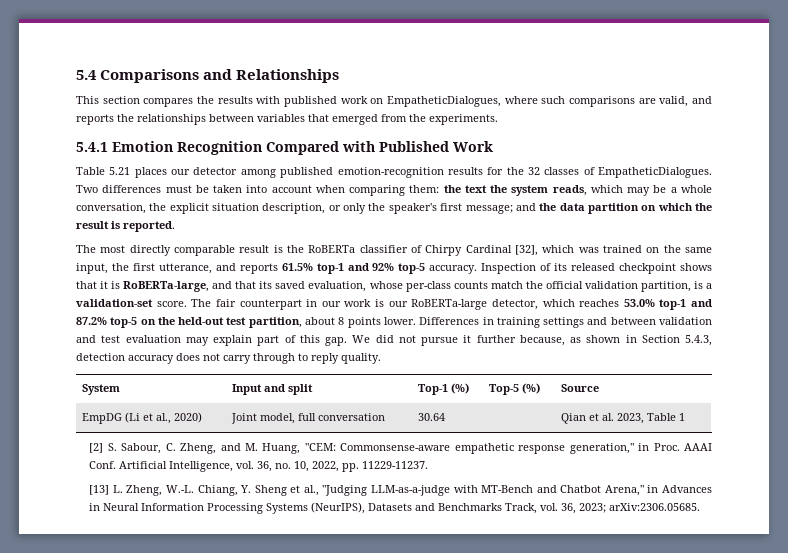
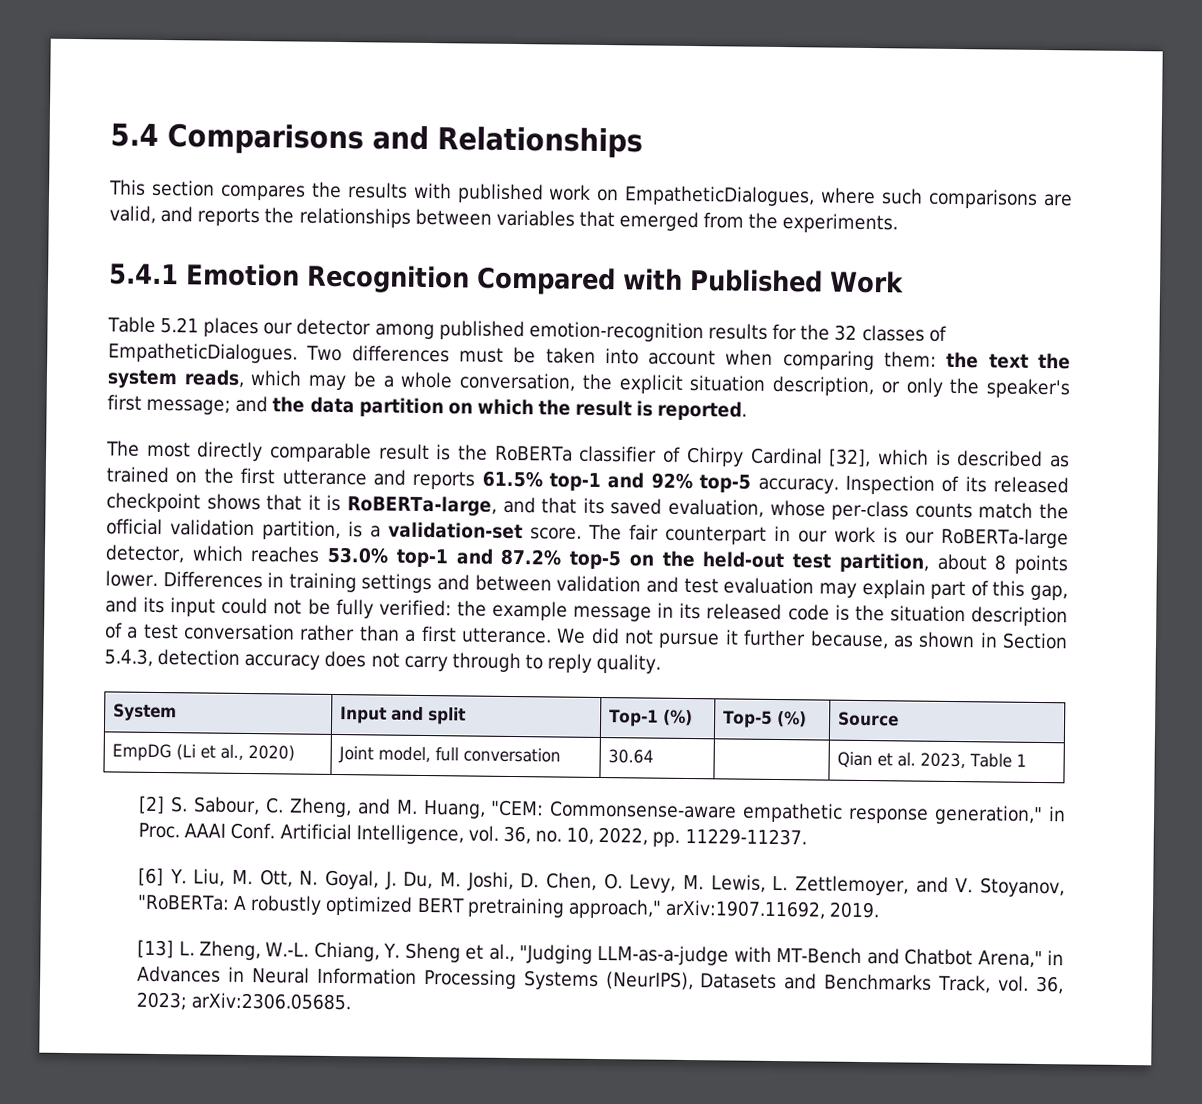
[578,245,712,253] [76,263,212,274] was trained on the same input, the first utterance, -> [934,449,1070,468] [106,466,367,486] is described as trained on the first utterance
[325,337,347,346] gap. -> [1030,584,1068,601] [105,596,1068,627] [104,622,552,644] gap, and its input could not be fully verified: the example message in its released code is the situation description of a test conversation rather than a first utterance.
(429, 465) none -> [138,867,1065,898] [137,894,881,920] // [6] Y. Liu, M. Ott, N. Goyal, J. Du, M. Joshi, D. Chen, O. Levy, M. Lewis, L. Zettlemoyer, and V. Stoyanov, "RoBERTa: A robustly optimized BERT pretraining approach," arXiv:1907.11692, 2019.

